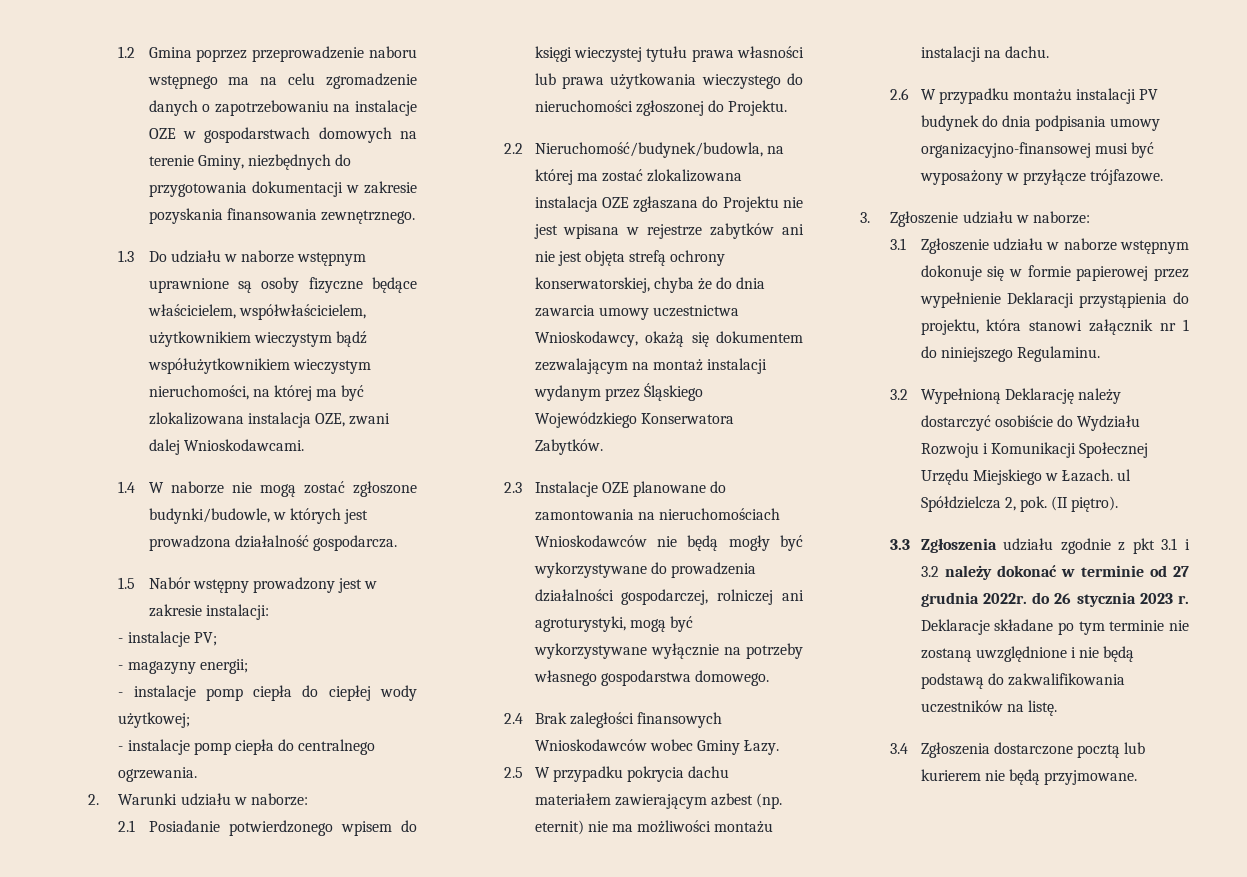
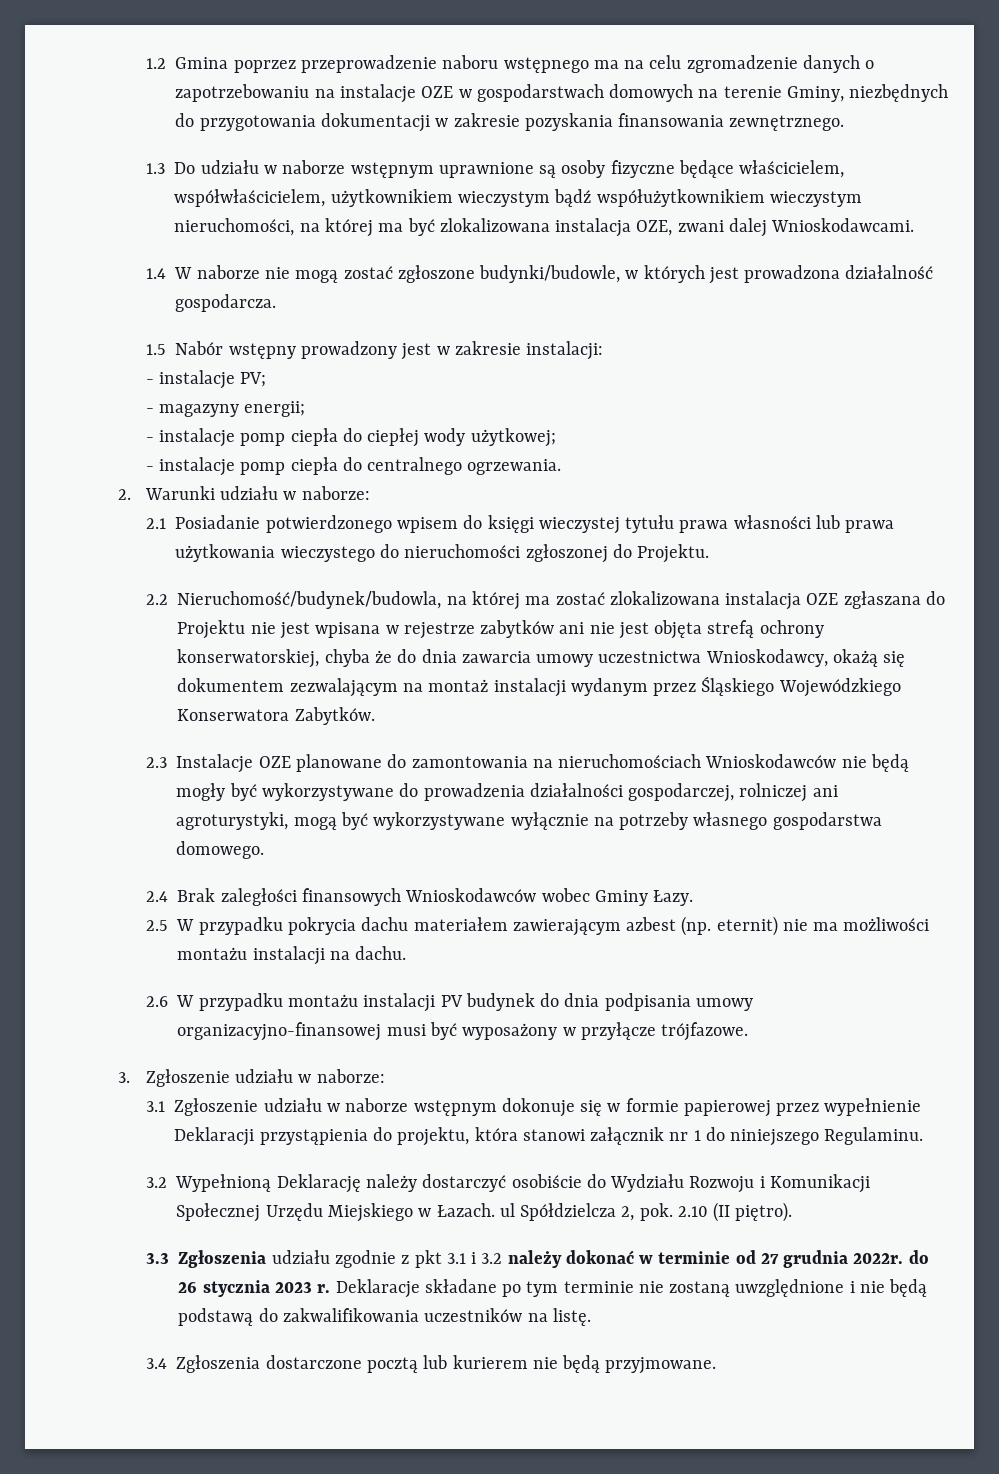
(1047, 504) none -> [677,1206,708,1217] 2.10

